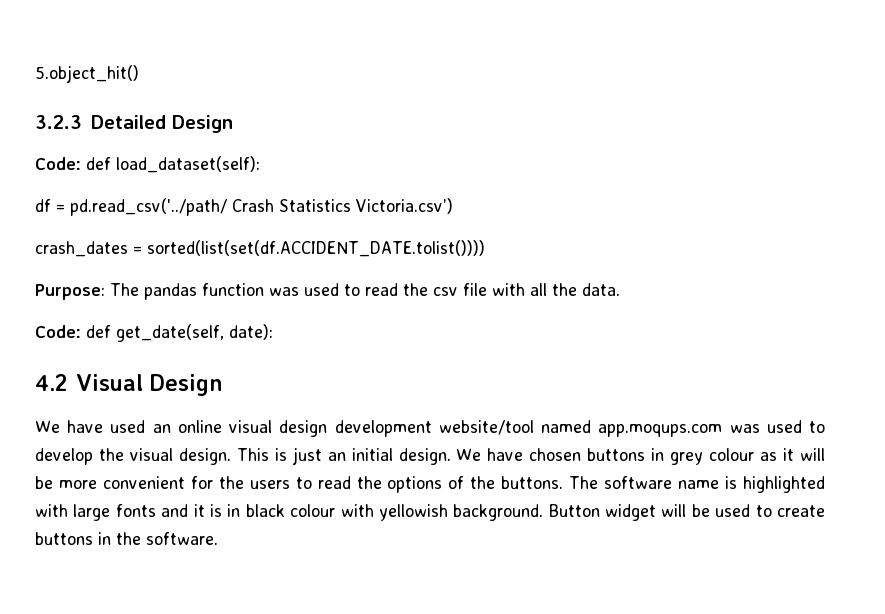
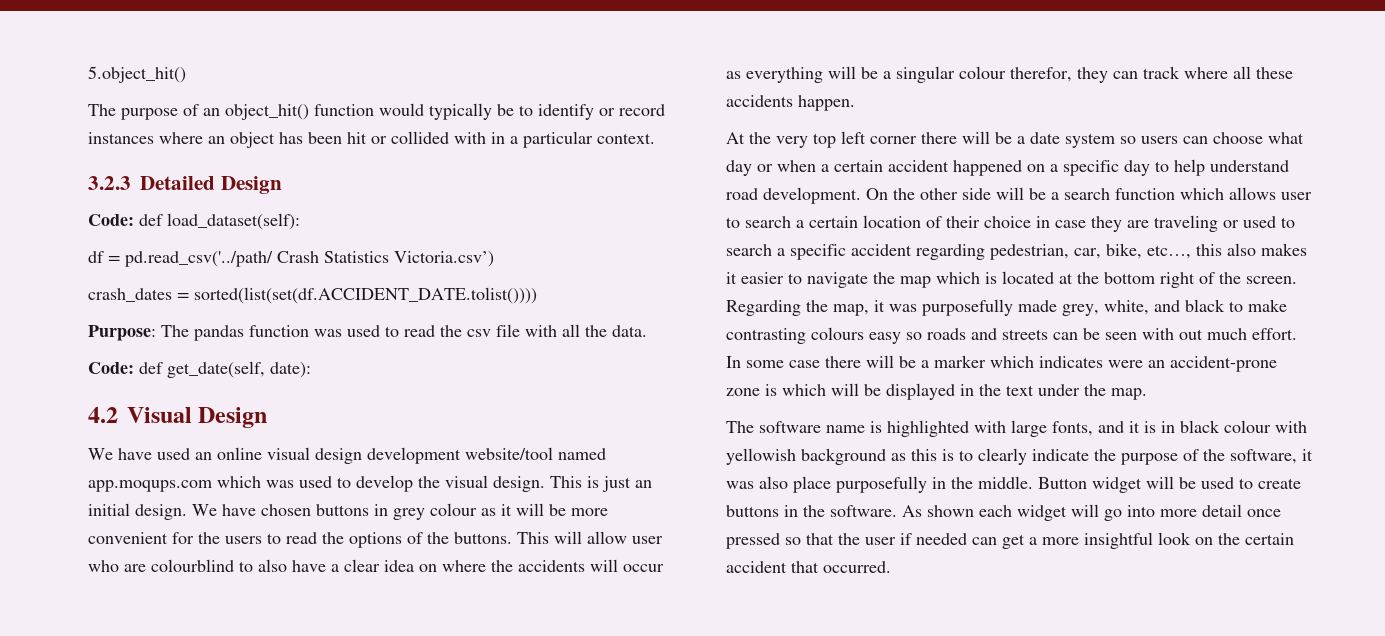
(139, 74) none -> [88,103,665,120] [88,131,655,148] // The purpose of an object_hit() function would typically be to identify or record instances where an object has been hit or collided with in a particular context.
(723, 430) none -> [217,476,261,488] which
(564, 482) none -> [517,531,663,544] [88,559,664,572] [726,66,1293,83] [726,95,855,111] [726,131,1304,148] [726,159,1289,176] [726,187,1312,204] [726,215,1295,232] [726,243,1307,260] [726,271,1297,288] [726,299,1287,316] [726,327,1297,344] [726,355,1277,372] [726,383,1147,400] This will allow user who are colourblind to also have a clear idea on where the accidents will occur as everything will be a singular colour therefor, they can track where all these accidents happen. // At the very top left corner there will be a date system so users can choose what day or when a certain accident happened on a specific day to help understand road development. On the other side will be a search function which allows user to search a certain location of their choice in case they are traveling or used to search a specific accident regarding pedestrian, car, bike, etc…, this also makes it easier to navigate the map which is located at the bottom right of the screen. Regarding the map, it was purposefully made grey, white, and black to make contrasting colours easy so roads and streets can be seen with out much effort. In some case there will be a marker which indicates were an accident-prone zone is which will be displayed in the text under the map. //
[115,504,156,517] fonts -> [1052,421,1093,436] fonts,
[453,504,544,521] background. -> [801,448,1313,465] [726,476,1033,493] background as this is to clearly indicate the purpose of the software, it was also place purposefully in the middle.
(218, 538) none -> [902,504,1281,521] [726,532,1294,549] [726,561,891,573] As shown each widget will go into more detail once pressed so that the user if needed can get a more insightful look on the certain accident that occurred.

